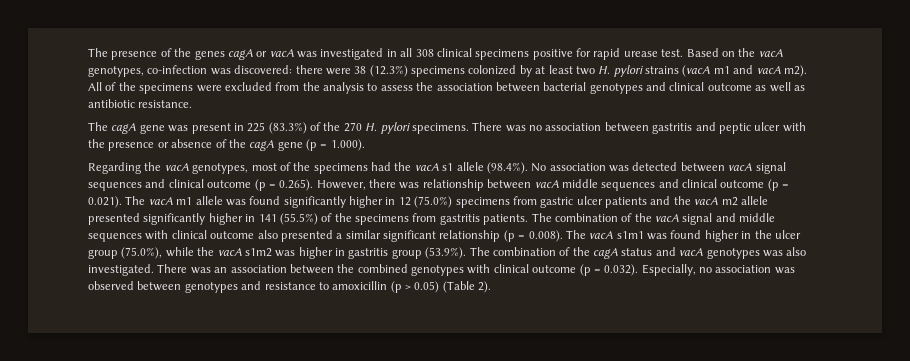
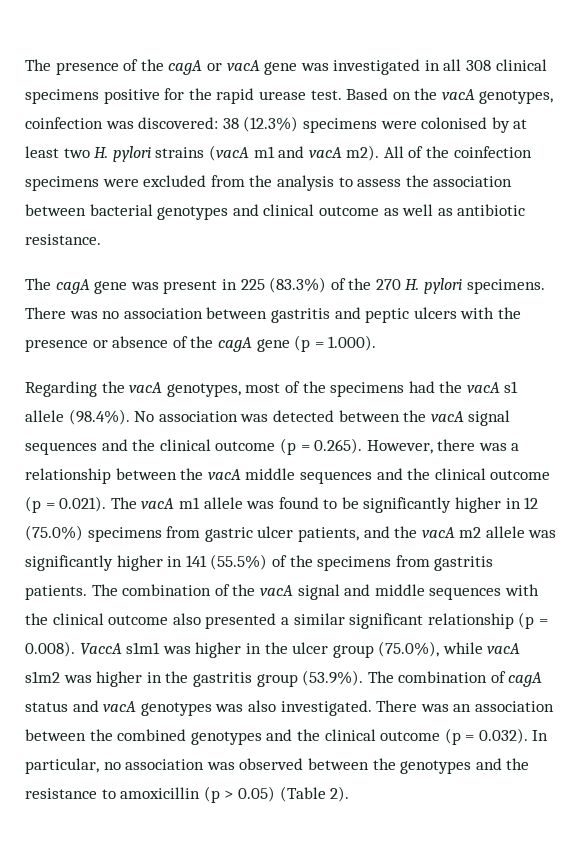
[194,50,225,60] genes -> (164, 65) none
(294, 53) none -> [264,62,298,75] gene
(591, 52) none -> [188,88,212,100] the
[147,65,208,74] co-infection -> [25,117,103,129] coinfection
[295,65,351,75] there were -> (219, 123) none
[468,65,517,75] colonized -> [380,117,488,129] were colonised
(136, 86) none -> [453,146,532,158] coinfection
[754,122,781,131] ulcer -> [413,307,457,319] ulcers
(725, 167) none -> [403,410,427,422] the
(166, 183) none -> [132,439,156,451] the
(420, 185) none -> [511,443,520,451] a
(532, 184) none -> [180,468,204,480] the
(679, 183) none -> [407,468,431,480] the
(281, 200) none -> [323,497,359,509] to be
[605,197,647,208] patients -> [297,527,359,542] patients,
[88,213,140,225] presented -> [528,530,557,538] was
(169, 235) none -> [25,613,48,625] the
[565,230,614,239] The vacA -> [79,643,122,655] VaccA
[670,230,702,239] found -> (191, 650) none
[197,247,215,256] the -> (483, 648) none
(345, 252) none -> [165,671,189,683] the
[572,247,590,256] the -> (506, 677) none
[467,264,491,274] with -> [266,729,320,741] and the
[641,264,696,276] Especially, -> [532,730,549,741] [25,758,99,774] In particular,
[184,281,262,293] genotypes and -> [372,758,530,774] the genotypes and the

